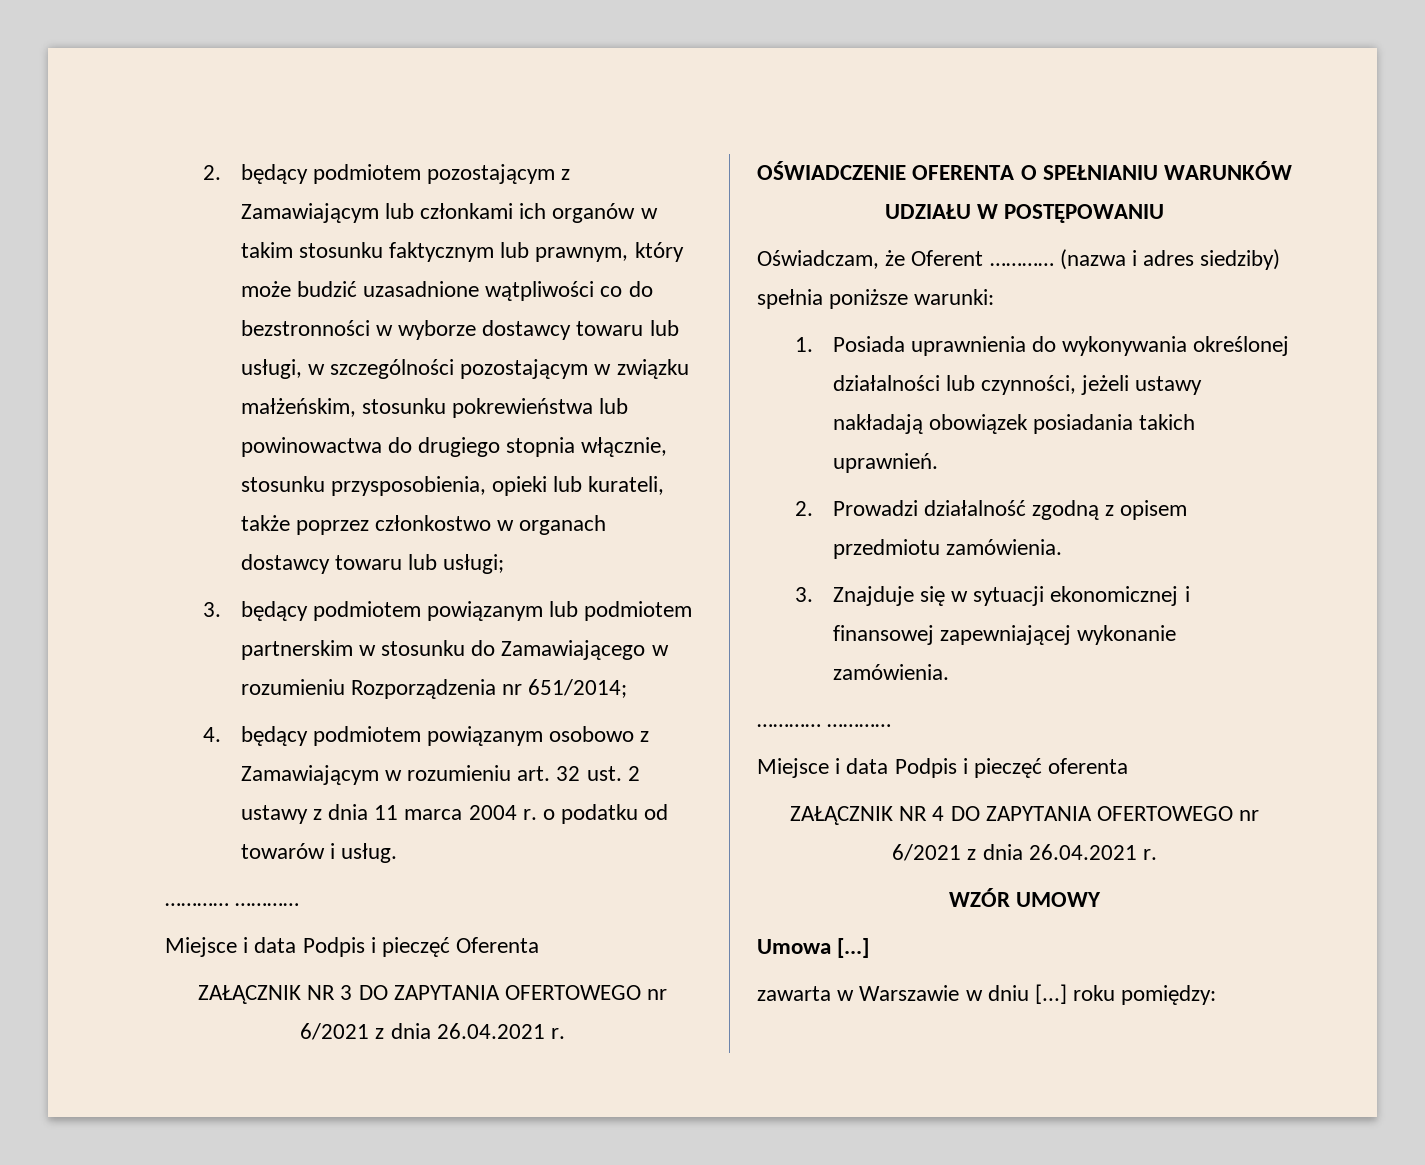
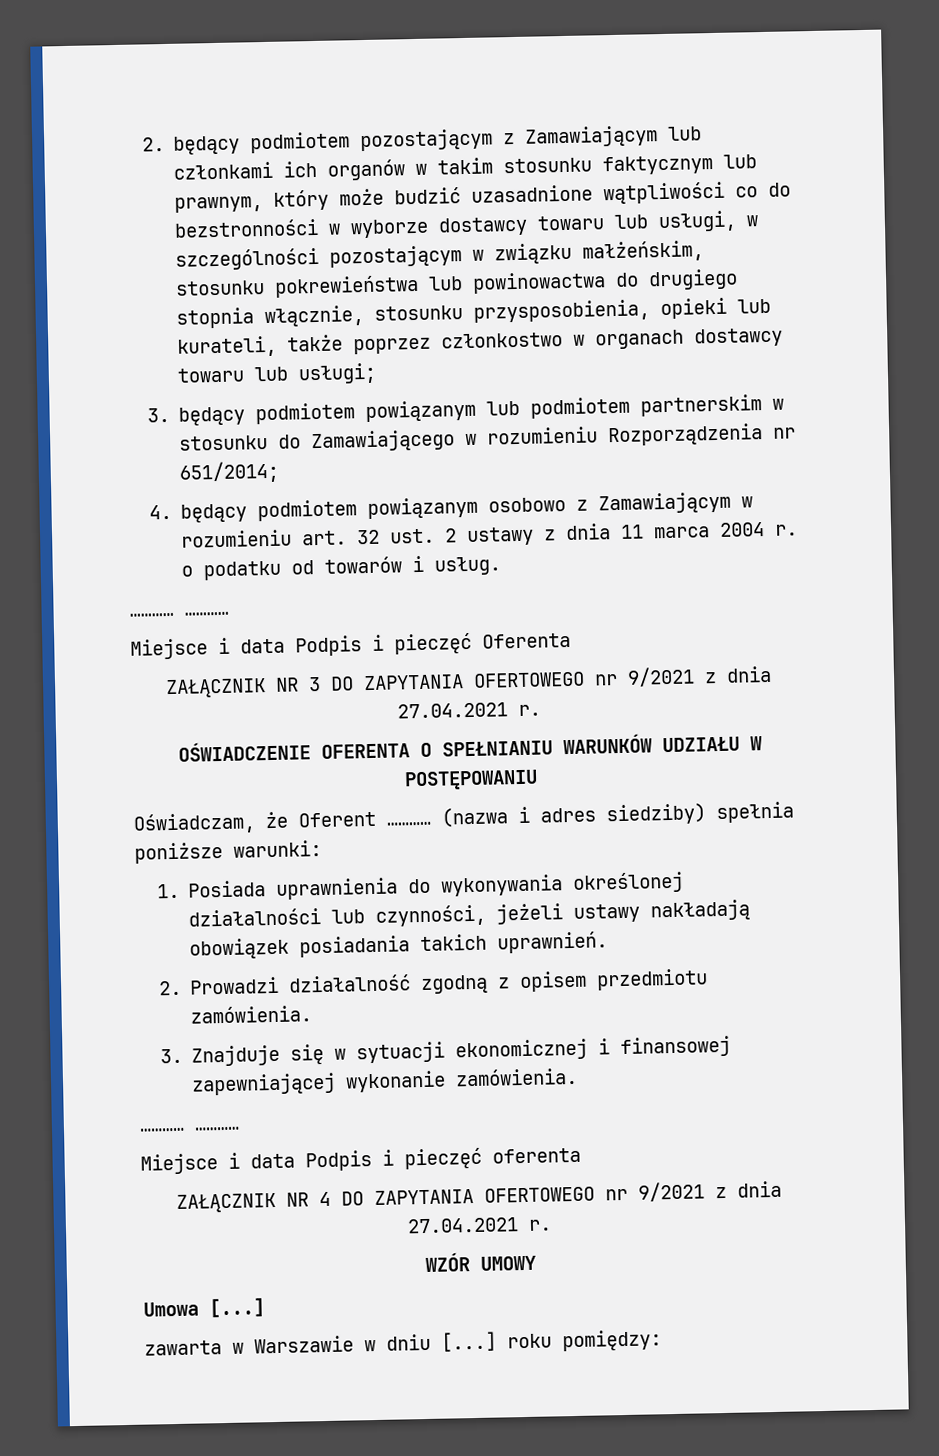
[300,1023,545,1040] 6/2021 z dnia 26.04.2021 -> [627,665,772,687] [397,702,508,719] 9/2021 z dnia 27.04.2021
[892,844,1137,861] 6/2021 z dnia 26.04.2021 -> [638,1180,782,1202] [407,1217,519,1234] 9/2021 z dnia 27.04.2021

